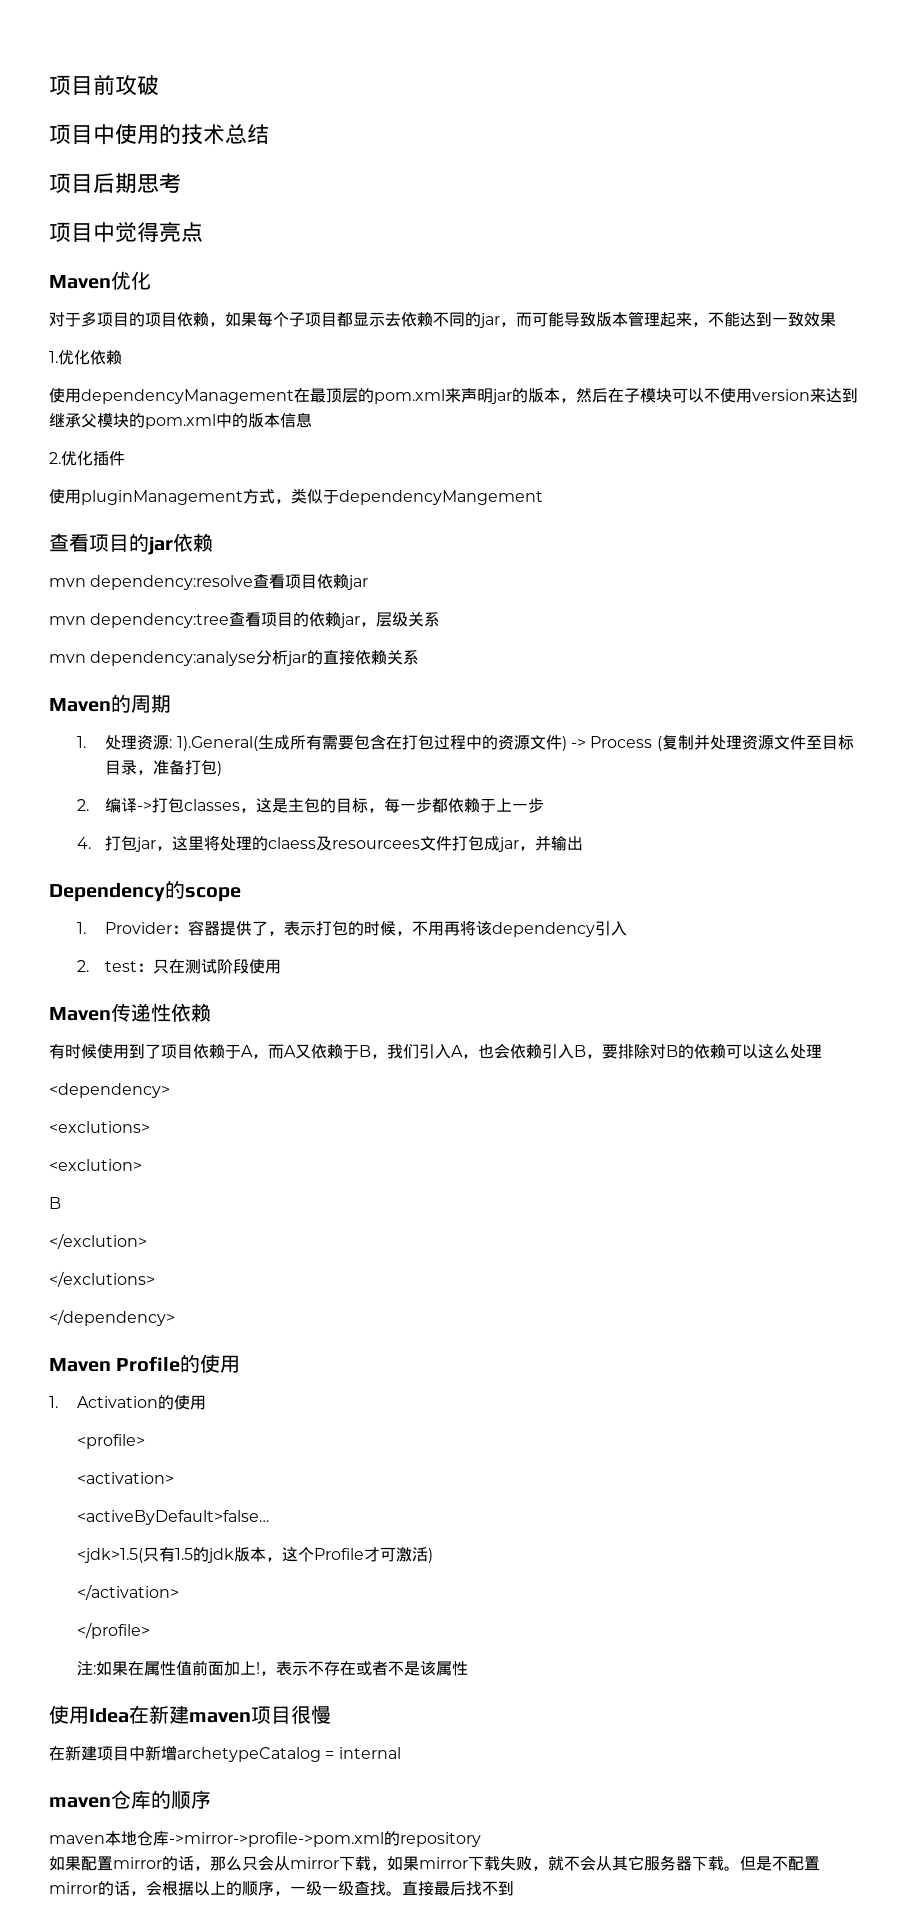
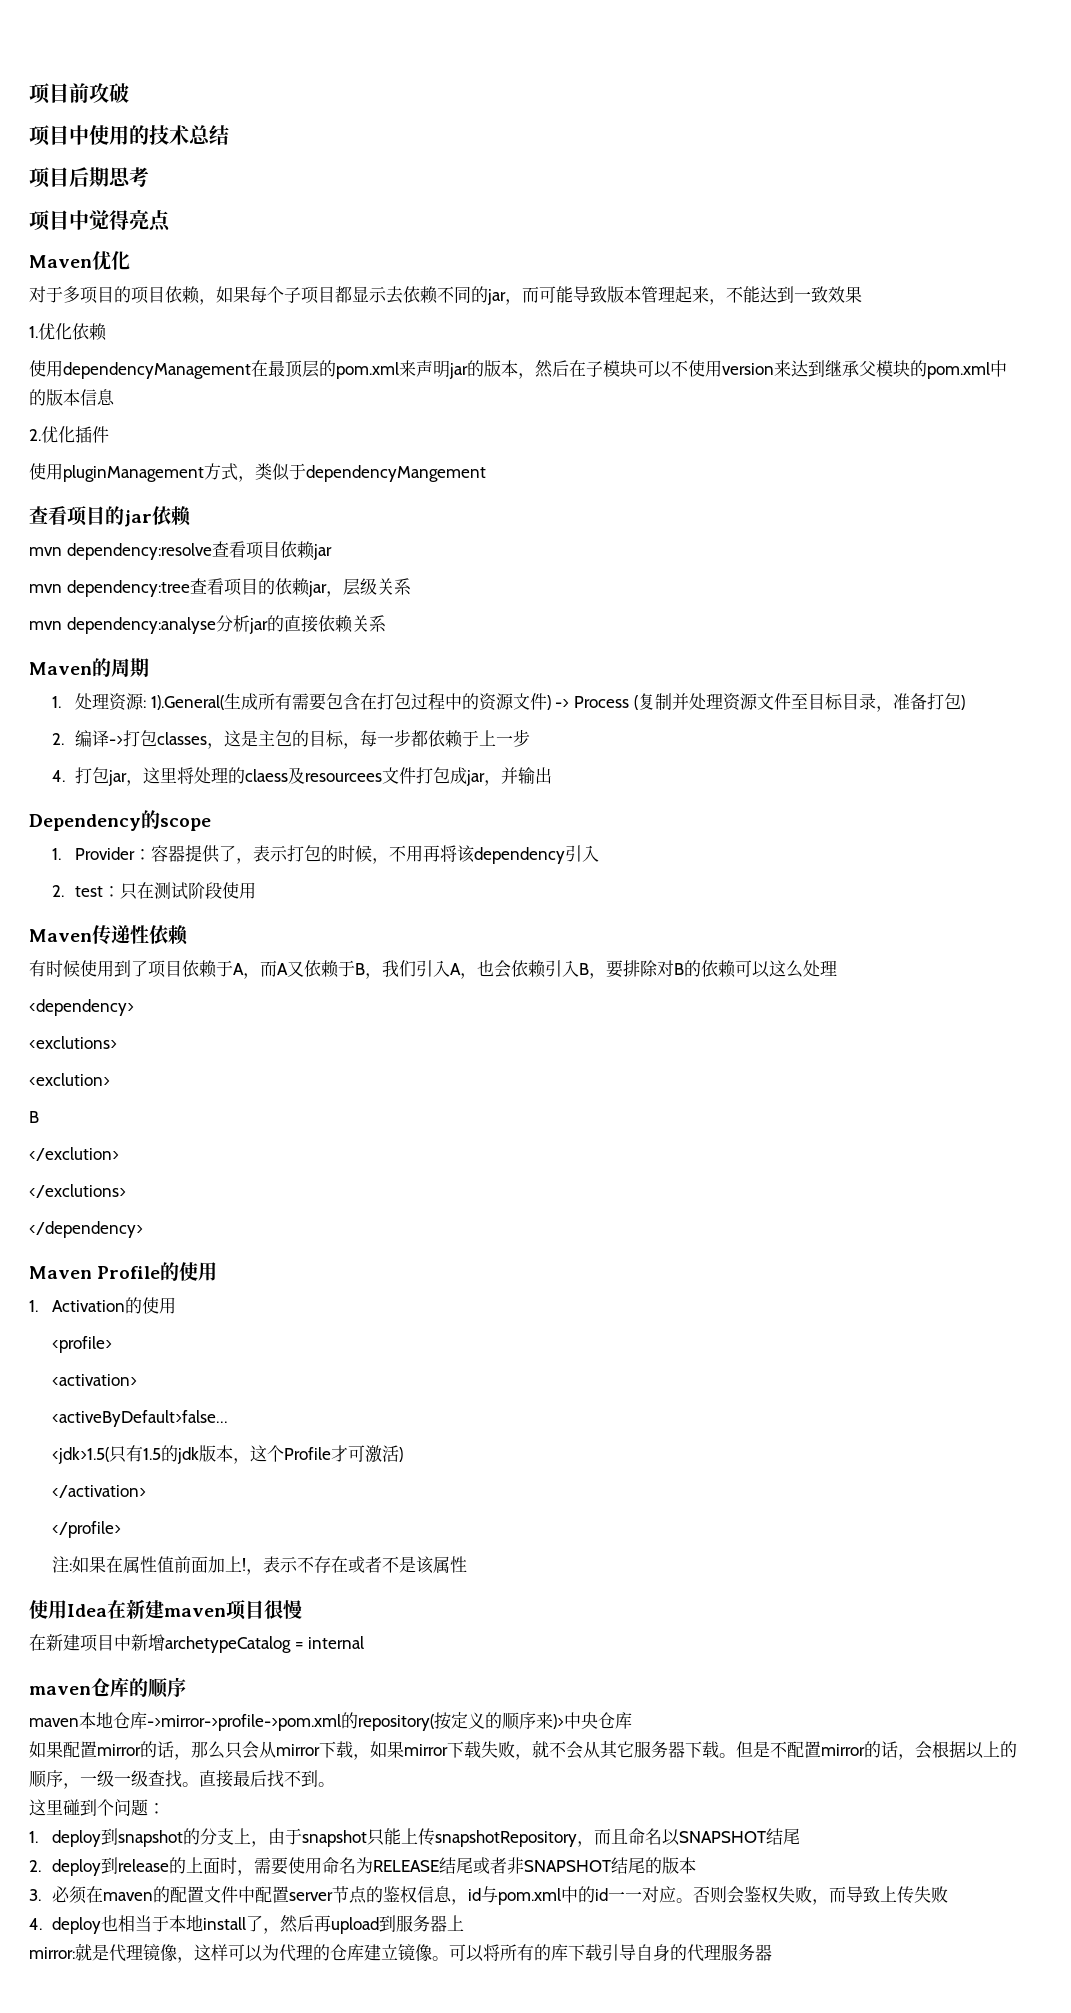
[400,1832,481,1847] repository -> [358,1712,632,1731] repository(按定义的顺序来)>中央仓库
(514, 1888) none -> [318,1782,335,1787] [29,1799,165,1816] [29,1828,801,1847] [29,1857,697,1876] [29,1886,949,1905] [29,1915,465,1934] [29,1943,772,1963] 。 // 这里碰到个问题： // 1. deploy到snapshot的分支上，由于snapshot只能上传snapshotRepository，而且命名以SNAPSHOT结尾 // 2. deploy到release的上面时，需要使用命名为RELEASE结尾或者非SNAPSHOT结尾的版本 // 3.必须在maven的配置文件中配置server节点的鉴权信息，id与pom.xml中的id一一对应。否则会鉴权失败，而导致上传失败 // 4. deploy也相当于本地install了，然后再upload到服务器上 // mirror:就是代理镜像，这样可以为代理的仓库建立镜像。可以将所有的库下载引导自身的代理服务器

